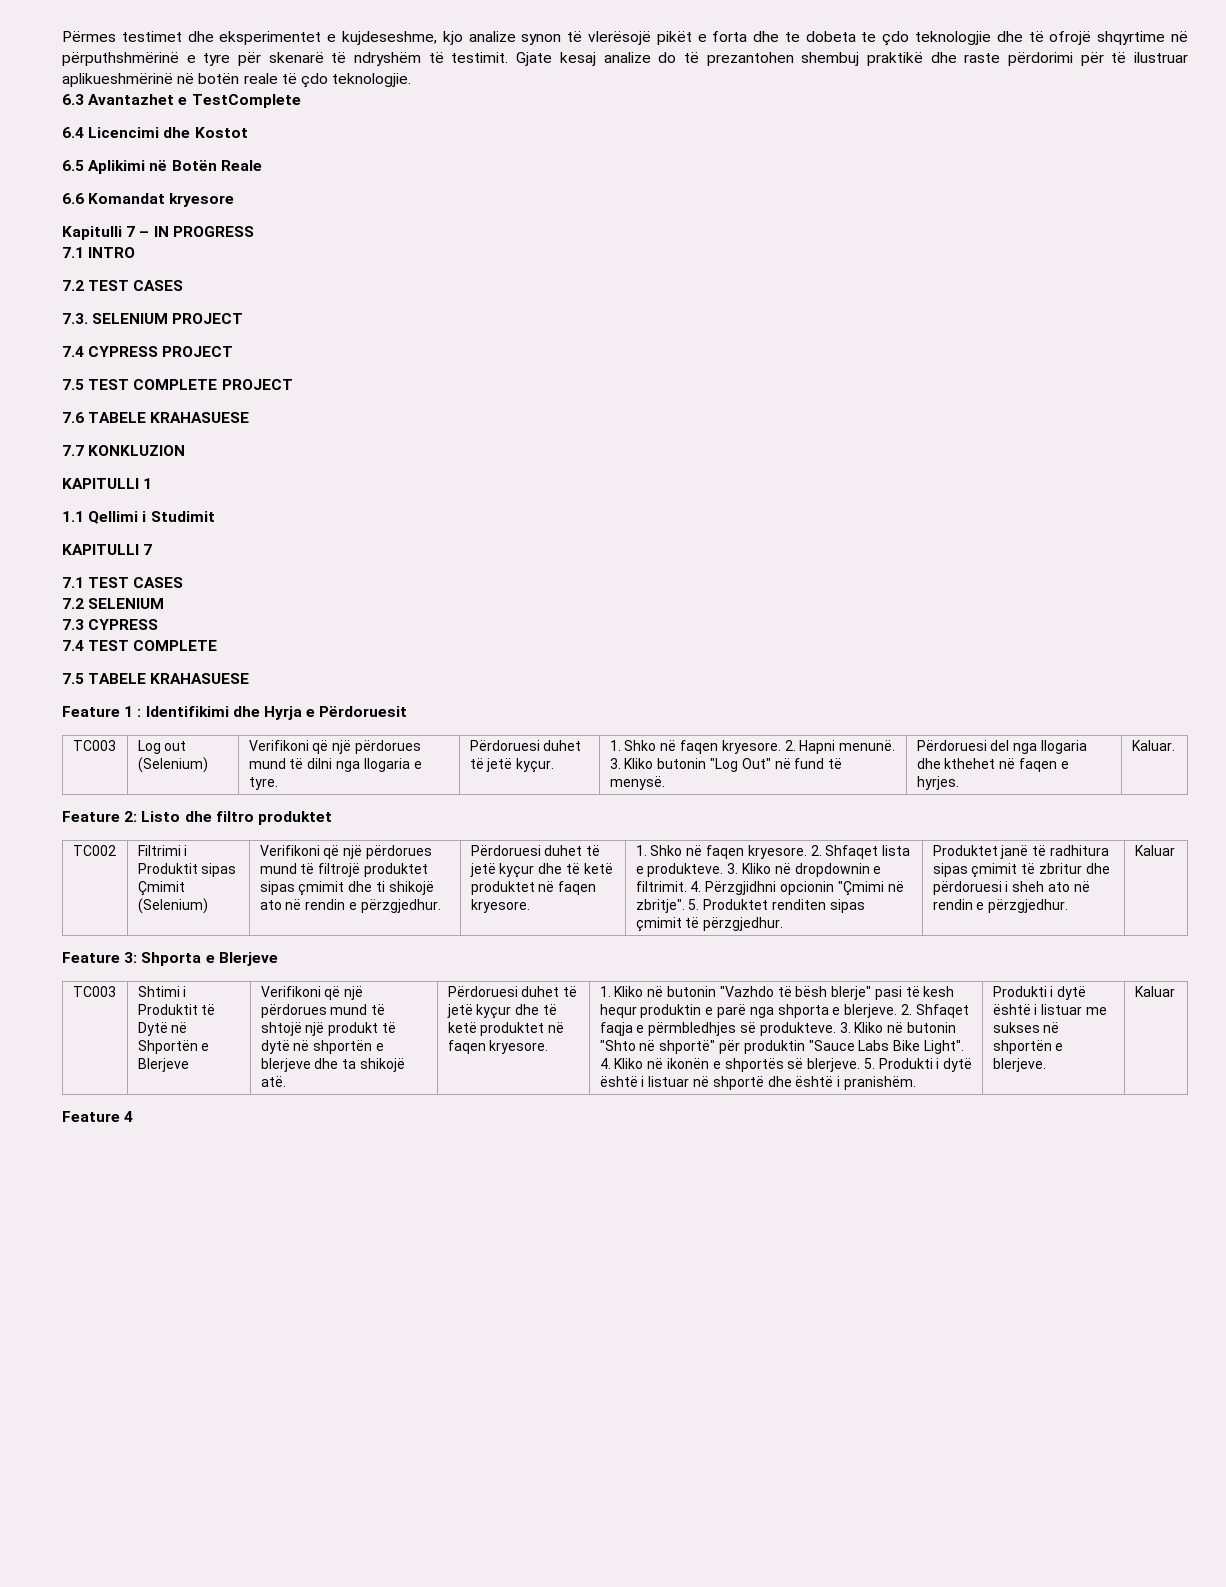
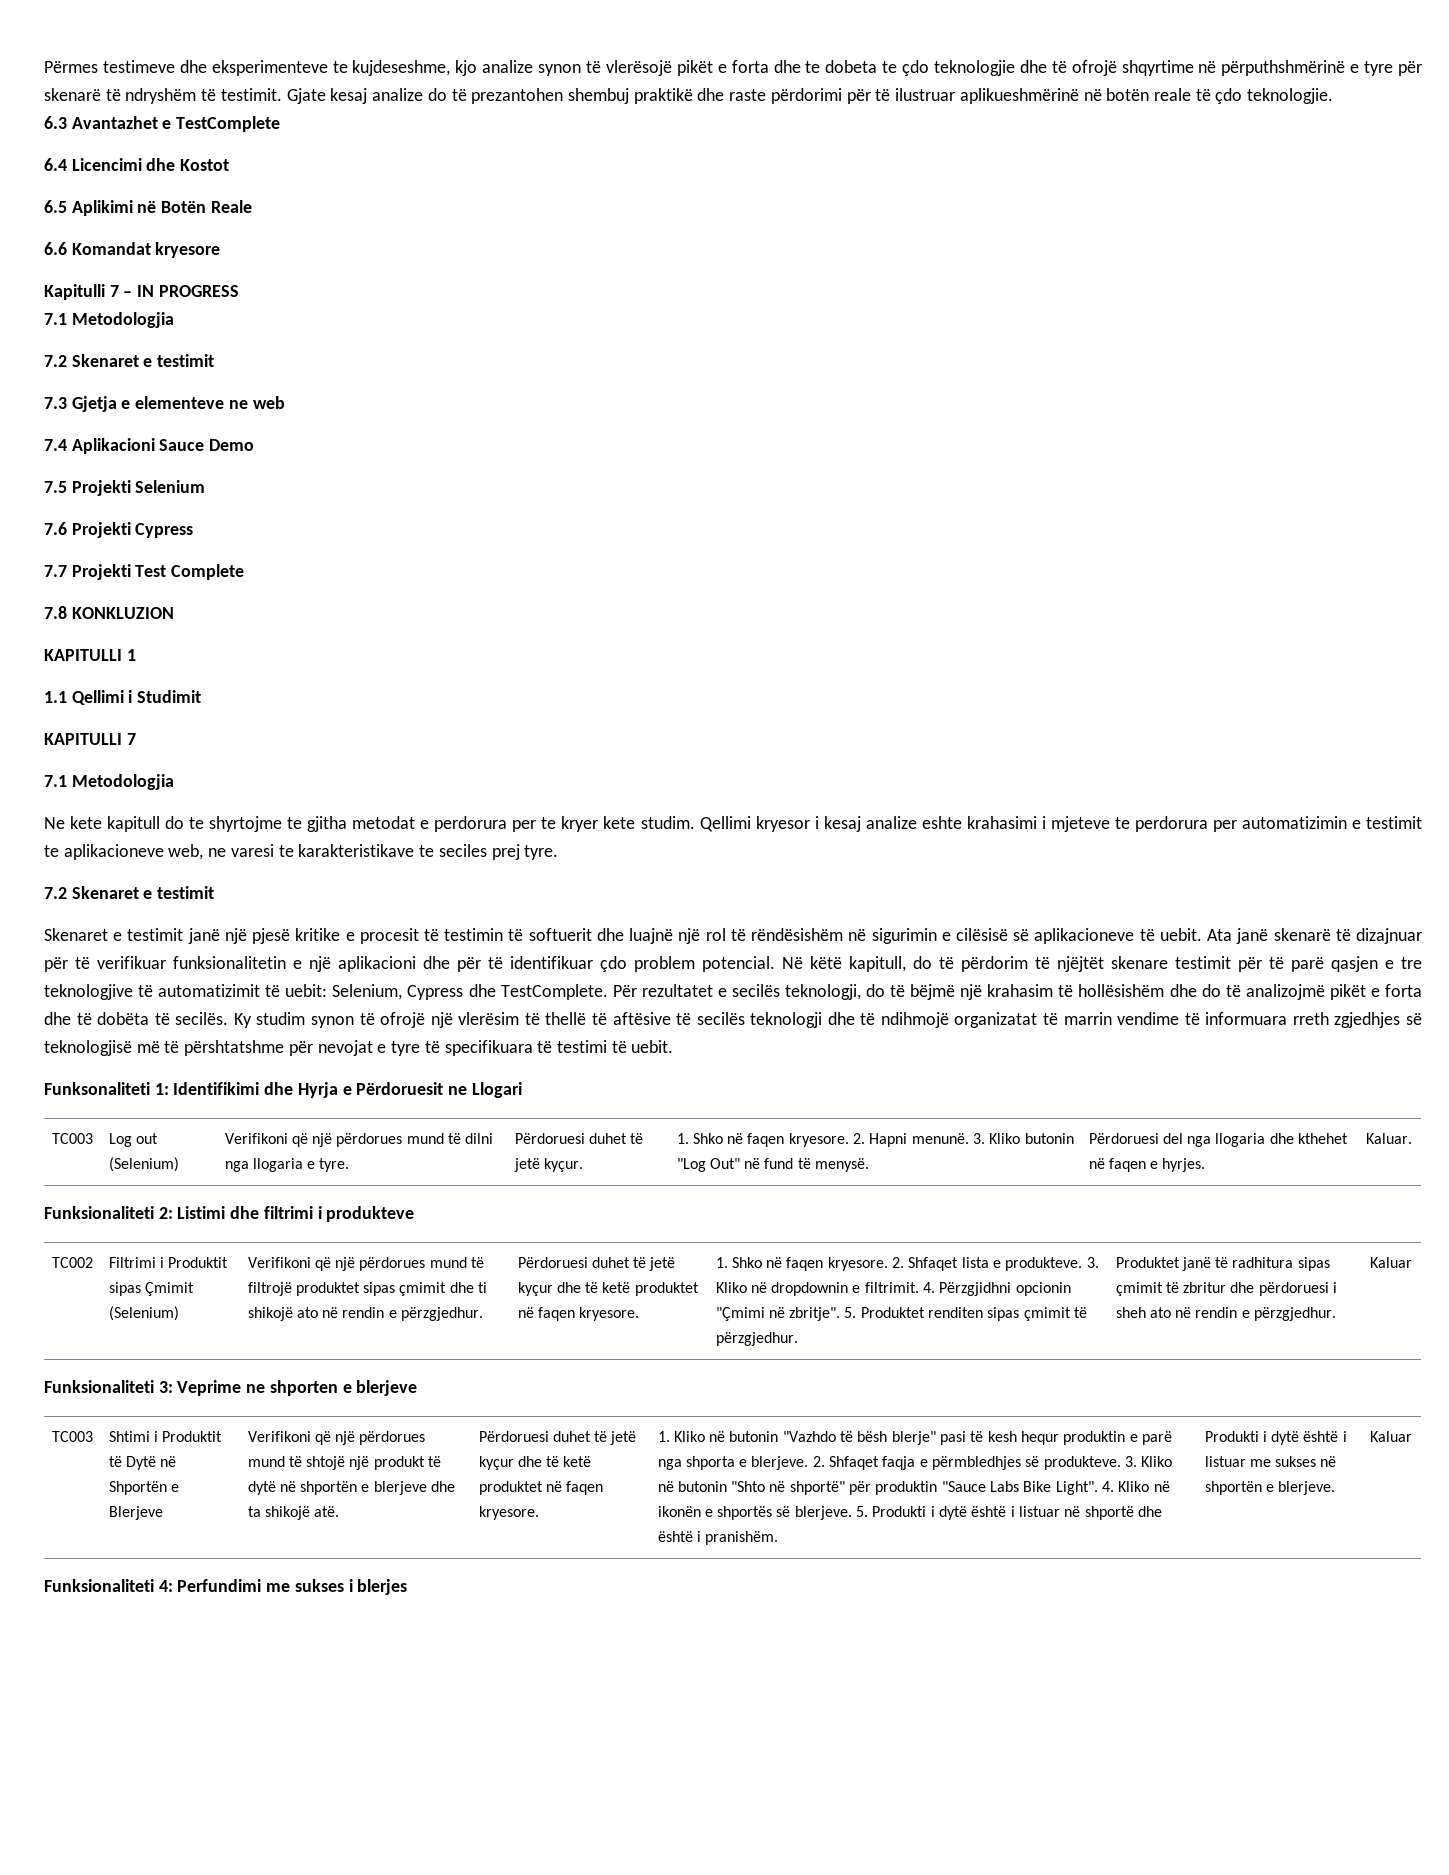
[121,31,337,45] testimet dhe eksperimentet e -> [102,60,348,76] testimeve dhe eksperimenteve te
[88,247,136,258] [62,280,184,291] [62,313,244,324] [62,346,234,357] [62,379,293,390] INTRO // 7.2 TEST CASES // 7.3. SELENIUM PROJECT // 7.4 CYPRESS PROJECT // 7.5 TEST COMPLETE PROJECT -> [71,312,174,328] [44,354,215,367] [44,396,285,412] [44,438,255,454] [44,480,206,496] Metodologjia // 7.2 Skenaret e testimit // 7.3 Gjetja e elementeve ne web // 7.4 Aplikacioni Sauce Demo // 7.5 Projekti Selenium
[88,412,250,423] TABELE KRAHASUESE -> [71,522,194,538] Projekti Cypress
(84, 450) none -> [71,564,245,580] [44,606,67,619] Projekti Test Complete // 7.8
[88,577,184,588] [62,598,165,609] [62,619,159,630] [62,640,218,651] [62,673,250,684] [62,706,142,717] TEST CASES // 7.2 SELENIUM // 7.3 CYPRESS // 7.4 TEST COMPLETE // 7.5 TABELE KRAHASUESE // Feature 1 : -> [71,774,174,790] [44,816,1422,832] [44,844,559,860] [44,886,215,899] [44,928,1423,944] [44,956,1422,972] [44,984,1422,1000] [44,1012,1422,1028] [44,1040,674,1056] [44,1082,169,1095] Metodologjia // Ne kete kapitull do te shyrtojme te gjitha metodat e perdorura per te kryer kete studim. Qellimi kryesor i kesaj analize eshte krahasimi i mjeteve te perdorura per automatizimin e testimit te aplikacioneve web, ne varesi te karakteristikave te seciles prej tyre. // 7.2 Skenaret e testimit // Skenaret e testimit janë një pjesë kritike e procesit të testimin të softuerit dhe luajnë një rol të rëndësishëm në sigurimin e cilësisë së aplikacioneve të uebit. Ata janë skenarë të dizajnuar për të verifikuar funksionalitetin e një aplikacioni dhe për të identifikuar çdo problem potencial. Në këtë kapitull, do të përdorim të njëjtët skenare testimit për të parë qasjen e tre teknologjive të automatizimit të uebit: Selenium, Cypress dhe TestComplete. Për rezultatet e secilës teknologji, do të bëjmë një krahasim të hollësishëm dhe do të analizojmë pikët e forta dhe të dobëta të secilës. Ky studim synon të ofrojë një vlerësim të thellë të aftësive të secilës teknologji dhe të ndihmojë organizatat të marrin vendime të informuara rreth zgjedhjes së teknologjisë më të përshtatshme për nevojat e tyre të specifikuara të testimi të uebit. // Funksonaliteti 1:
(408, 711) none -> [448,1082,522,1098] ne Llogari
[62,811,332,825] Feature 2: Listo dhe filtro produktet -> [44,1206,415,1222] Funksionaliteti 2: Listimi dhe filtrimi i produkteve
[62,952,278,966] Feature 3: Shporta e Blerjeve -> [44,1380,418,1396] Funksionaliteti 3: Veprime ne shporten e blerjeve
[62,1111,134,1122] Feature 4 -> [44,1579,408,1595] Funksionaliteti 4: Perfundimi me sukses i blerjes

